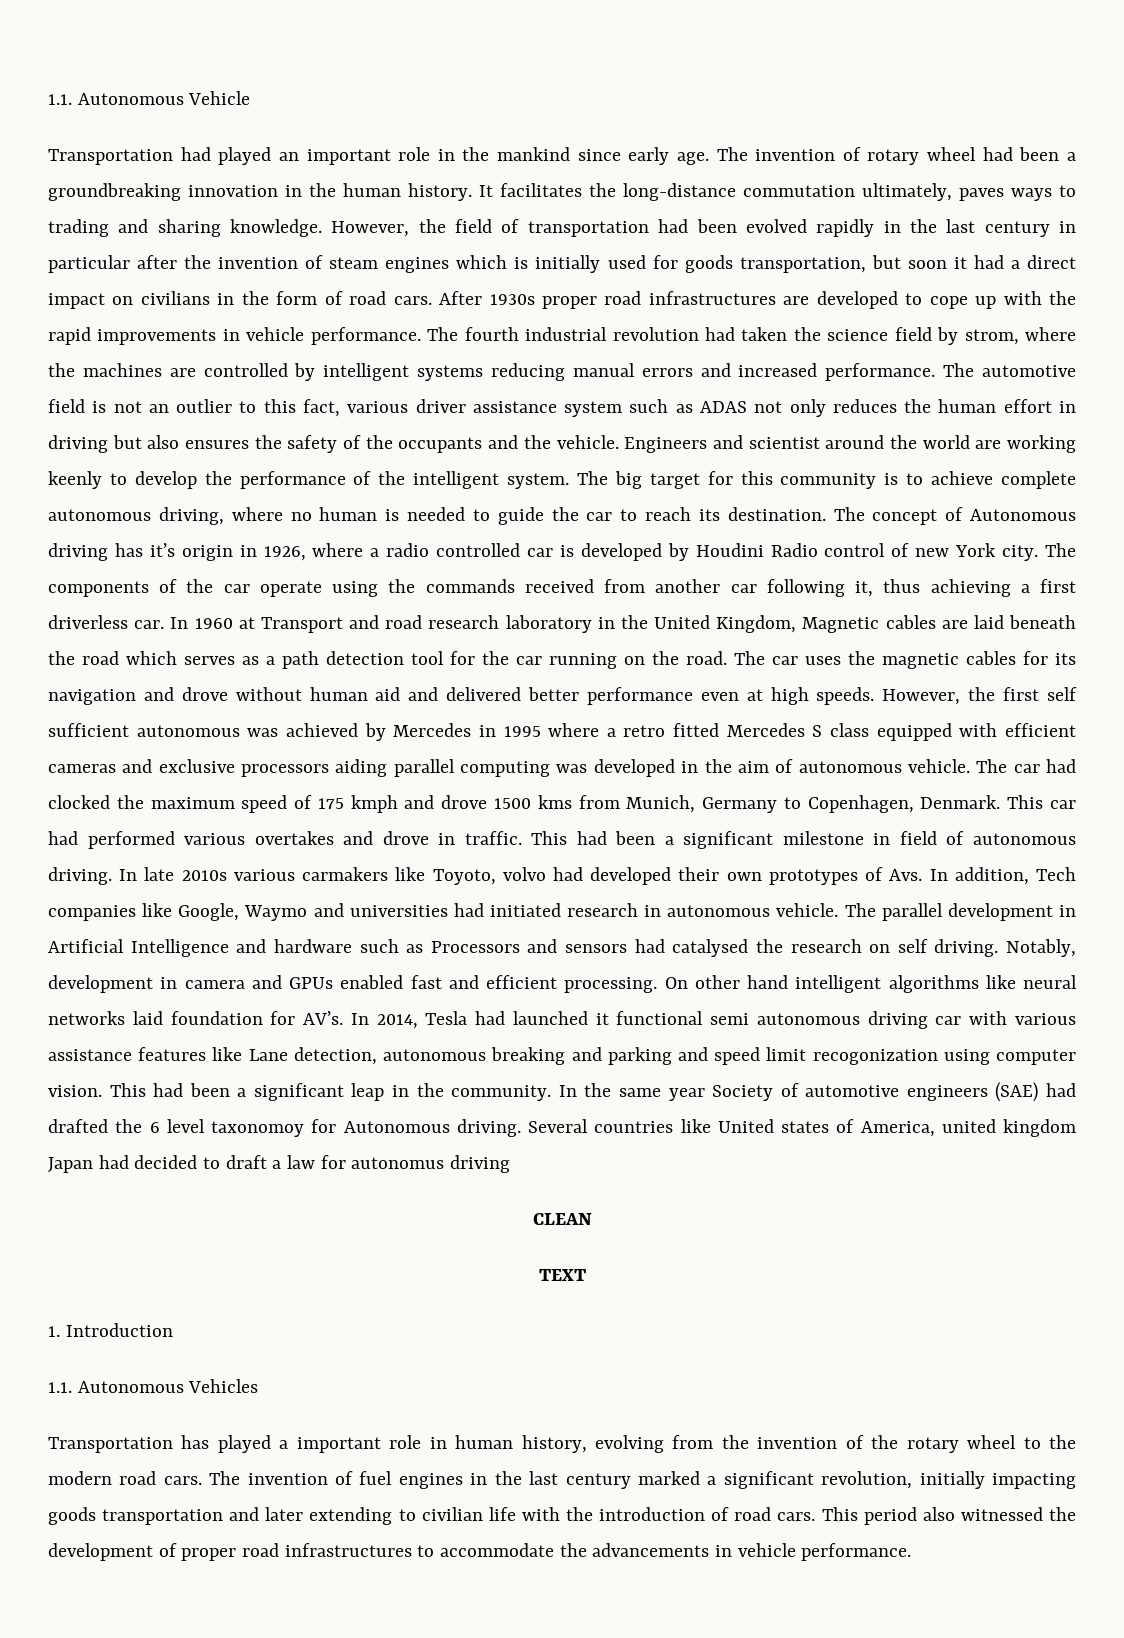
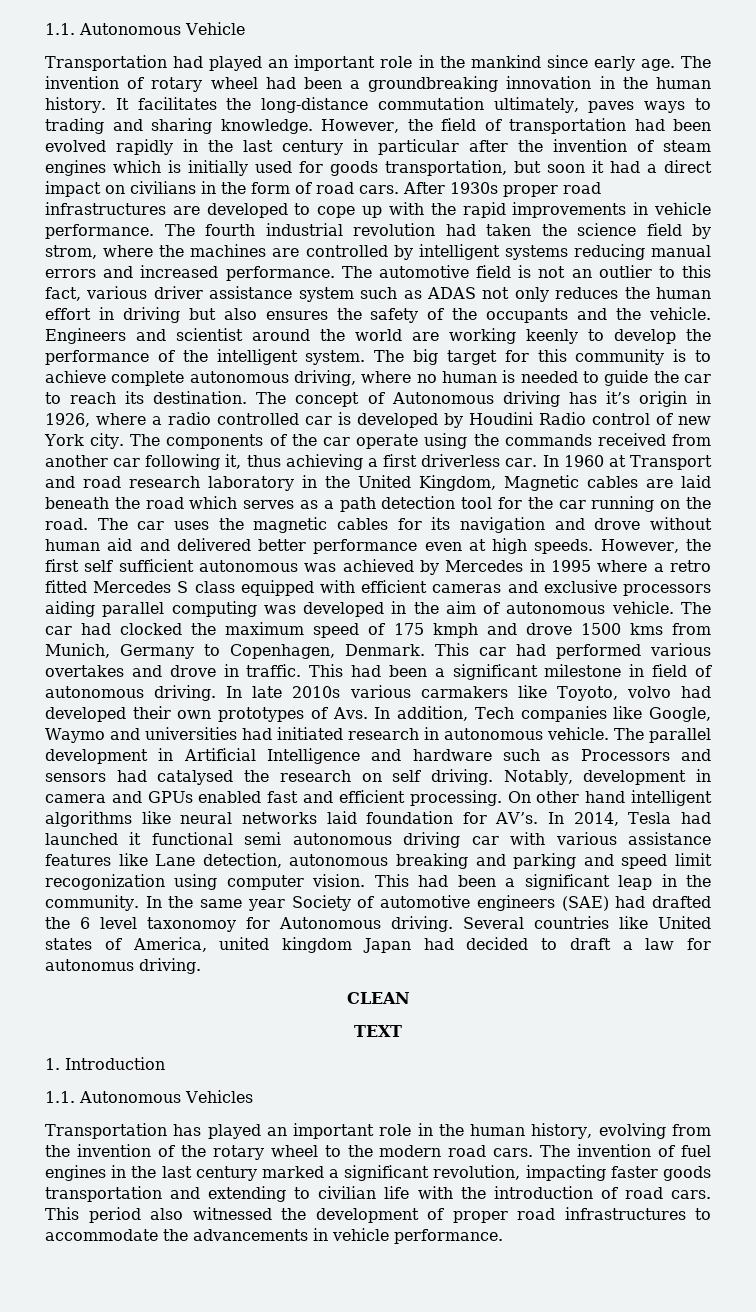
[450,1155,511,1173] driving -> [139,958,201,974] driving.
[279,1435,447,1453] a important role in -> [266,1123,464,1139] an important role in the
[919,1471,1076,1489] initially impacting -> [525,1165,658,1181] impacting faster
[265,1507,304,1521] later -> (201, 1193) none

